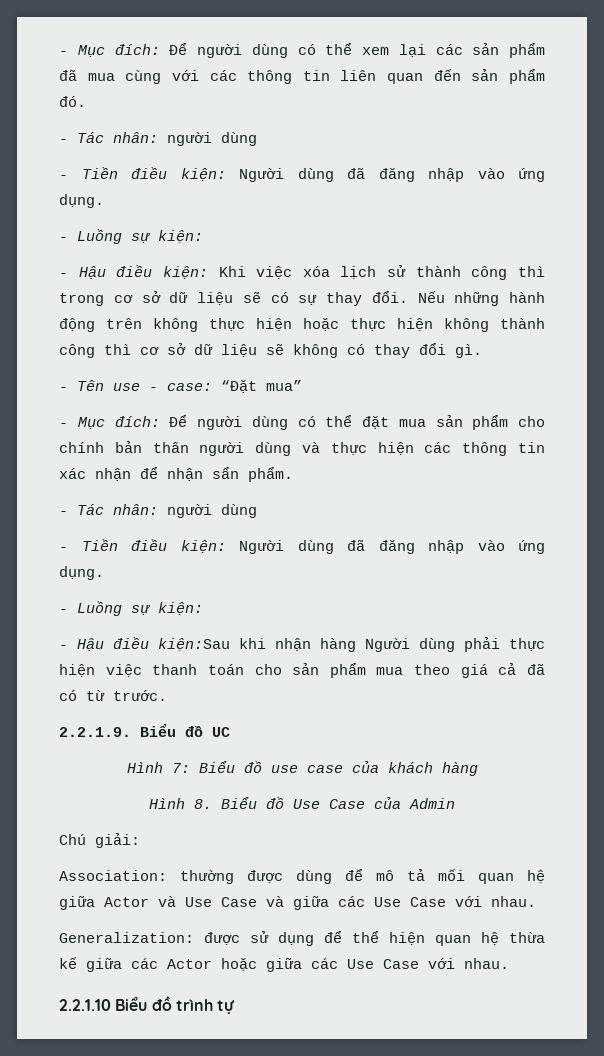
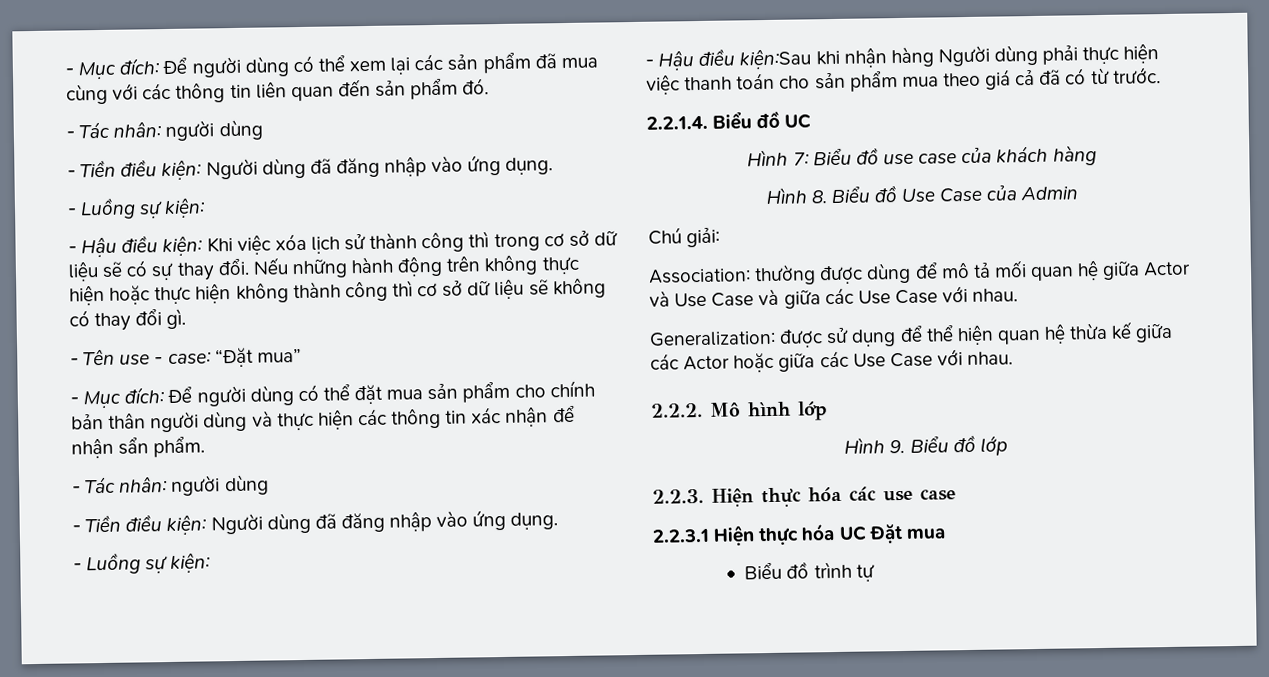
[59,727,131,737] 2.2.1.9. -> [646,115,708,130] 2.2.1.4.
[59,999,111,1011] 2.2.1.10 -> [650,401,828,421] [844,434,1008,456] [652,486,956,508] [652,523,946,546] 2.2.2. Mô hình lớp // Hình 9. Biểu đồ lớp // 2.2.3. Hiện thực hóa các use case // 2.2.3.1 Hiện thực hóa UC Đặt mua //

